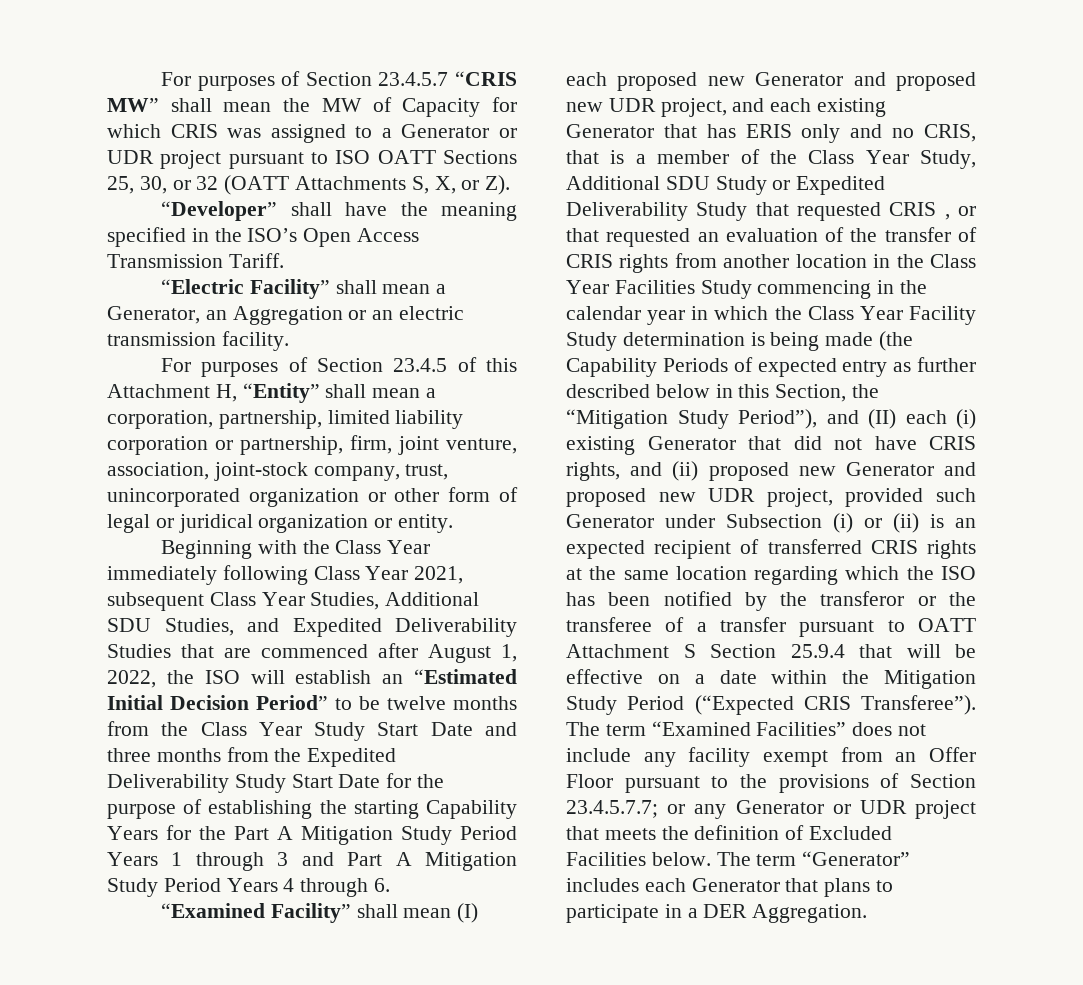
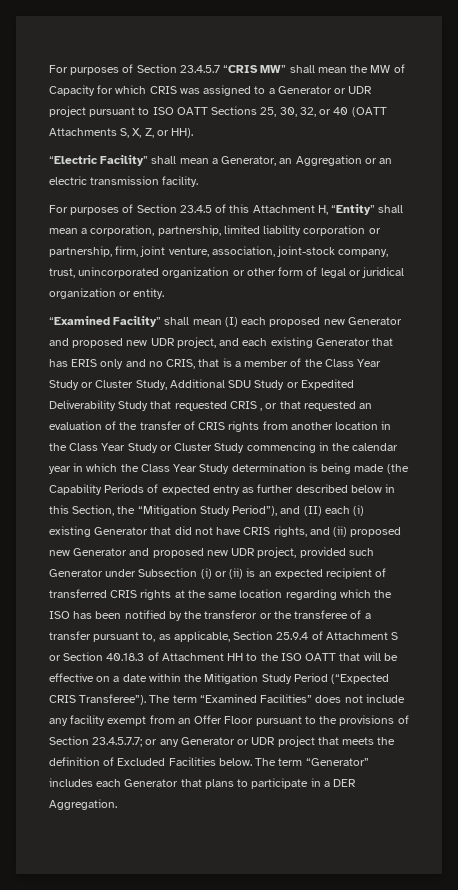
[172,176,219,190] or 32 -> [299,107,349,117] 32, or 40
[461,175,511,195] [161,201,517,221] [107,227,420,247] [107,253,284,268] or Z). // “Developer” shall have the meaning specified in the ISO’s Open Access Transmission Tariff. -> [144,128,194,138] Z, or HH).
[161,540,431,559] [107,565,464,585] [107,592,480,611] [107,618,517,637] [107,643,517,663] [107,669,517,688] [107,695,517,710] [107,721,517,741] [107,747,397,767] [107,773,445,793] [107,799,517,819] [107,825,517,845] [107,852,517,871] [107,878,391,897] // Beginning with the Class Year immediately following Class Year 2021, subsequent Class Year Studies, Additional SDU Studies, and Expedited Deliverability Studies that are commenced after August 1, 2022, the ISO will establish an “Estimated Initial Decision Period” to be twelve months from the Class Year Study Start Date and three months from the Expedited Deliverability Study Start Date for the purpose of establishing the starting Capability Years for the Part A Mitigation Study Period Years 1 through 3 and Part A Mitigation Study Period Years 4 through 6. -> (165, 293) none
(909, 157) none -> [49,380,134,390] Study or Cluster
[614,280,695,294] Facilities -> [127,443,213,453] Study or Cluster
[909,306,976,325] Facility -> (198, 468) none
[887,618,976,632] [566,644,845,658] to OATT Attachment S Section 25.9.4 -> [142,631,399,642] [49,652,337,661] to, as applicable, Section 25.9.4 of Attachment S or Section 40.18.3 of Attachment HH to the ISO OATT

